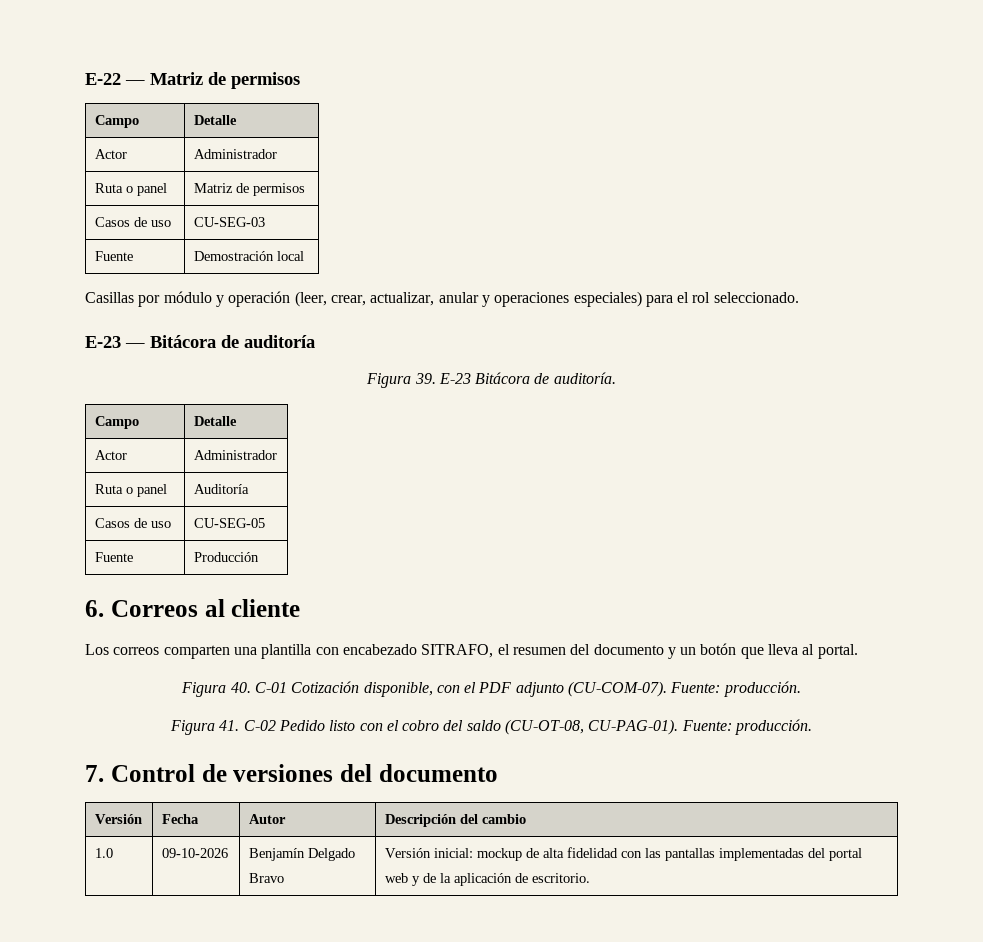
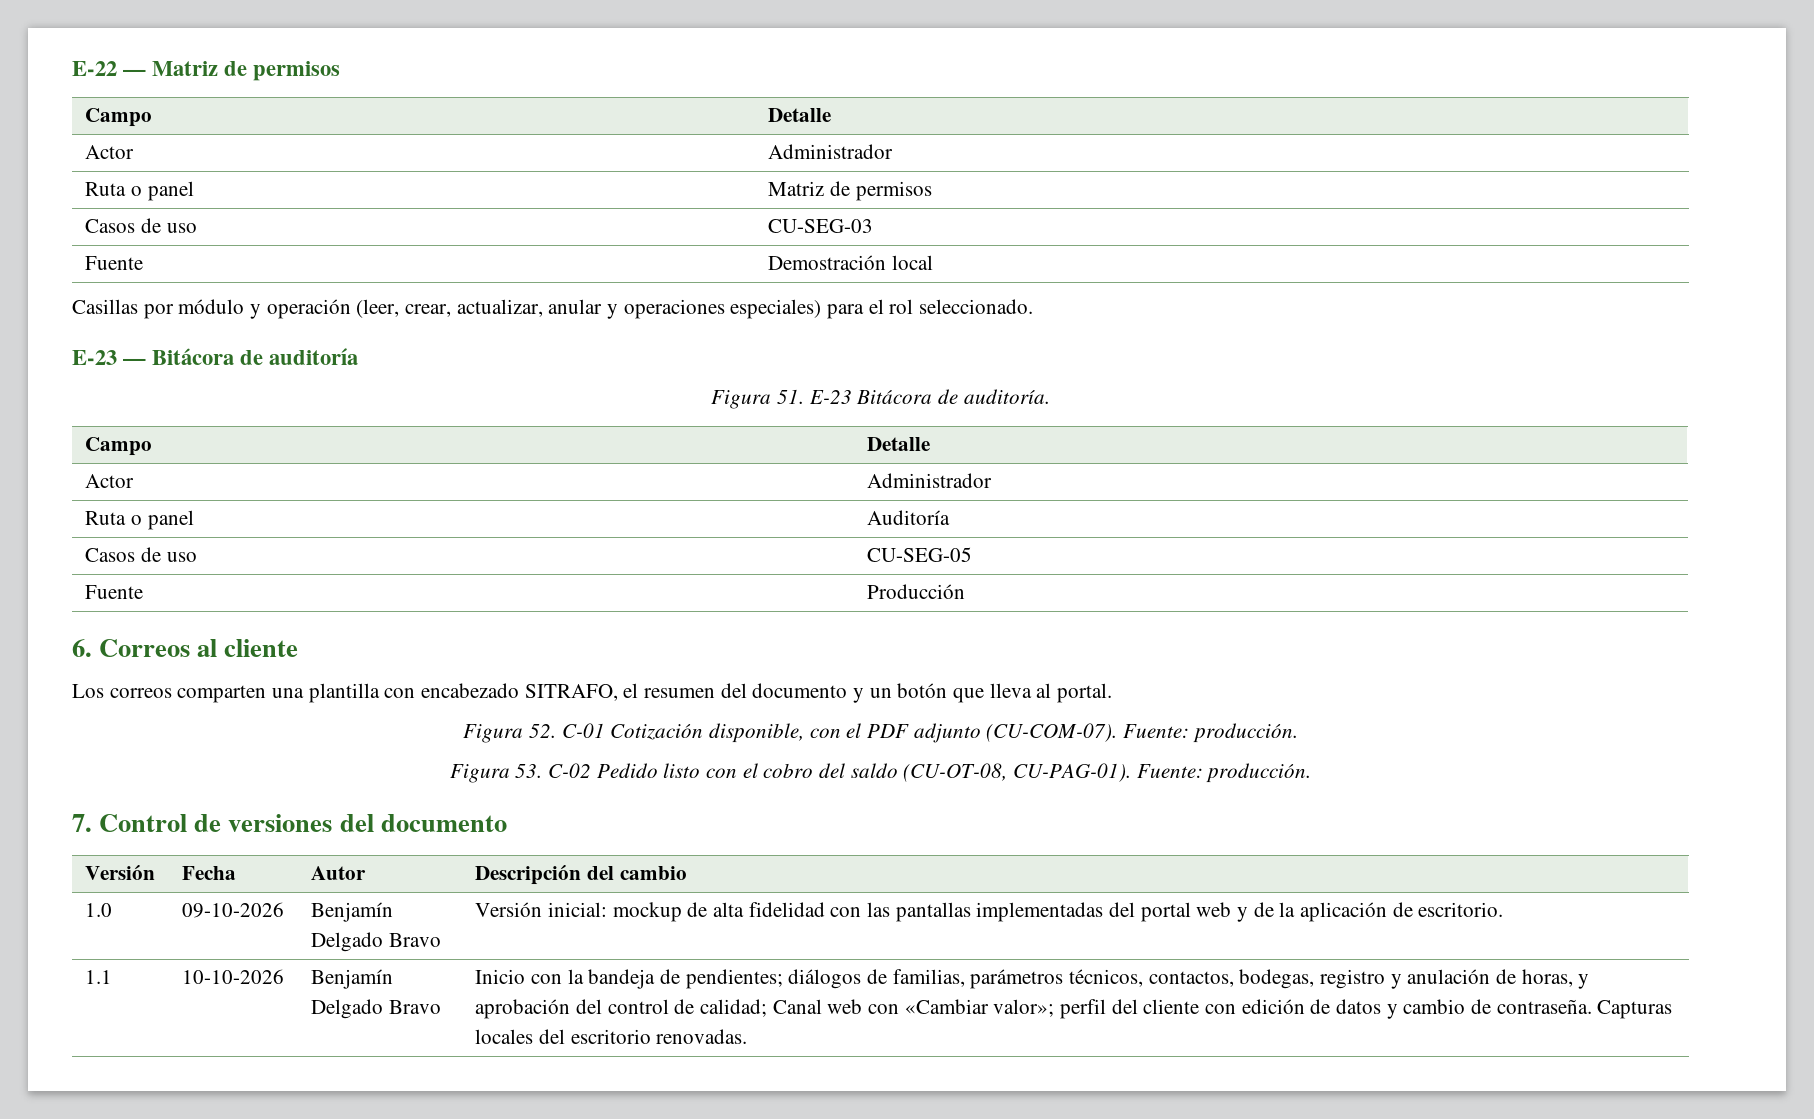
[414,373,436,384] 39. -> [776,389,804,404] 51.
[230,682,251,693] 40. -> [528,724,556,738] 52.
[219,720,240,731] 41. -> [515,764,543,778] 53.
(590, 878) none -> [85,970,113,984] [182,969,285,984] [311,969,394,989] [311,999,441,1019] [475,969,1590,989] [475,999,1673,1019] [475,1029,748,1044] // 1.1 | 10-10-2026 | Benjamín Delgado Bravo | Inicio con la bandeja de pendientes; diálogos de familias, parámetros técnicos, contactos, bodegas, registro y anulación de horas, y aprobación del control de calidad; Canal web con «Cambiar valor»; perfil del cliente con edición de datos y cambio de contraseña. Capturas locales del escritorio renovadas.

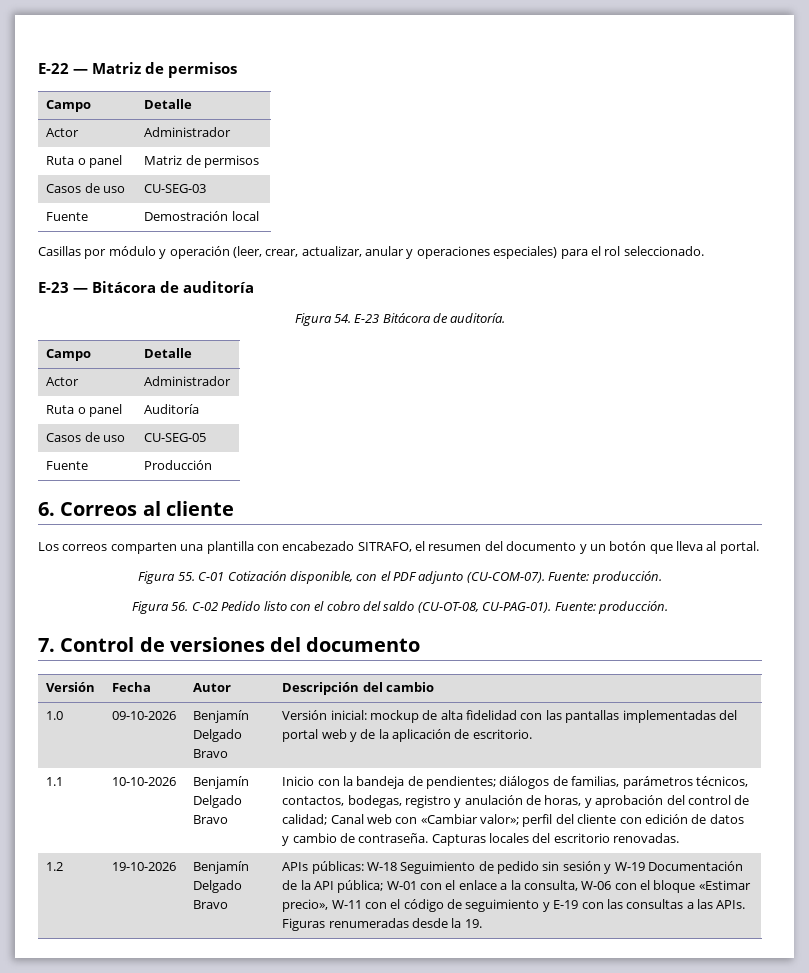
[776,389,804,404] 51. -> [333,314,351,323] 54.
[528,724,556,738] 52. -> [177,572,195,581] 55.
[515,764,543,778] 53. -> [171,602,189,611] 56.
(748, 1036) none -> [46,862,64,871] [112,862,177,871] [193,861,250,874] [193,880,243,893] [193,900,229,909] [282,861,743,874] [282,880,751,893] [282,899,746,912] [282,918,482,931] // 1.2 | 19-10-2026 | Benjamín Delgado Bravo | APIs públicas: W-18 Seguimiento de pedido sin sesión y W-19 Documentación de la API pública; W-01 con el enlace a la consulta, W-06 con el bloque «Estimar precio», W-11 con el código de seguimiento y E-19 con las consultas a las APIs. Figuras renumeradas desde la 19.

